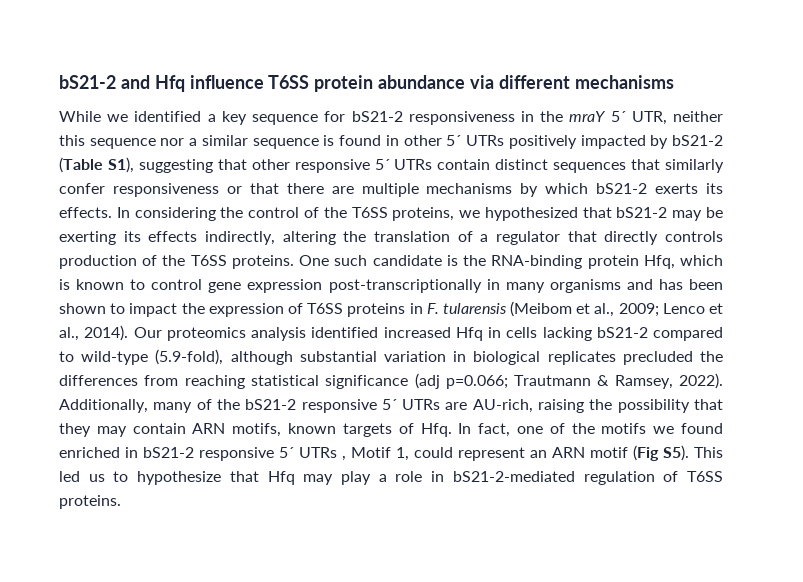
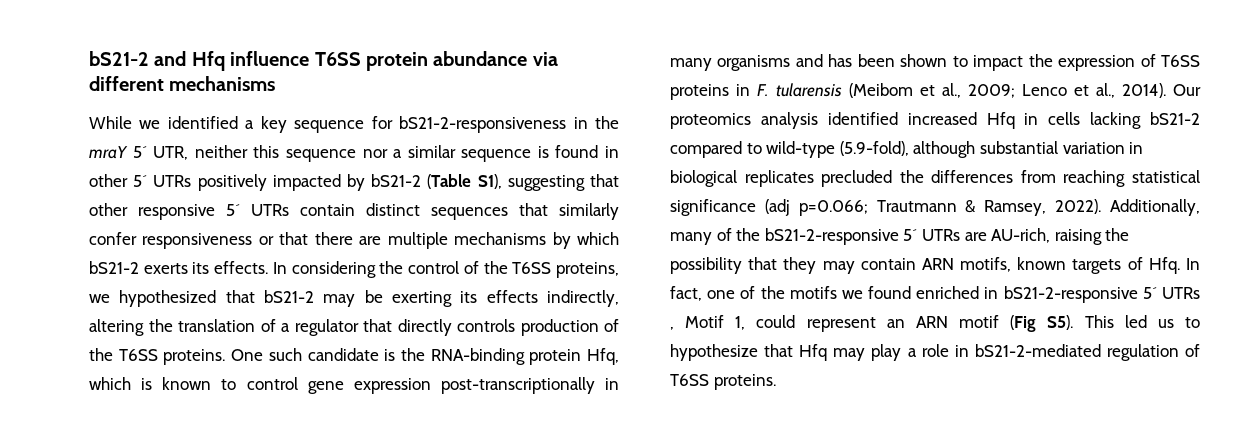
[351,111,515,125] bS21-2 responsiveness -> [399,116,567,133] bS21-2-responsiveness
[245,399,377,413] bS21-2 responsive -> [764,228,899,245] bS21-2-responsive
[143,447,274,461] bS21-2 responsive -> [1003,286,1138,303] bS21-2-responsive

